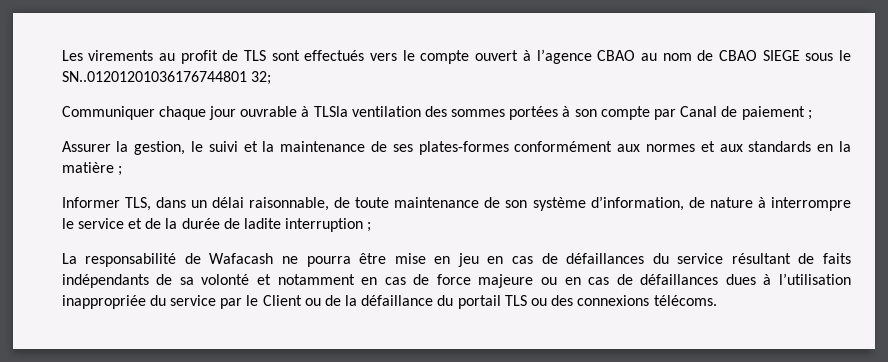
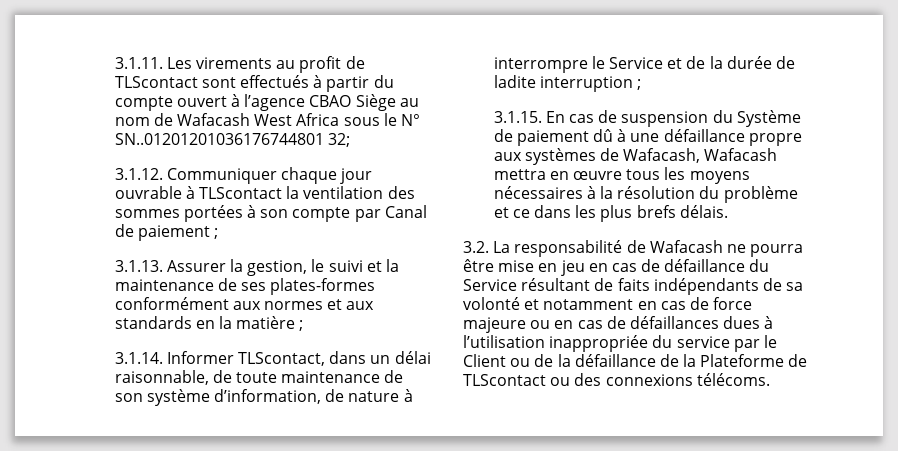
(61, 55) none -> [114,57,163,69] 3.1.11.
[244,50,267,61] TLS -> [114,76,198,88] TLScontact
[370,50,415,61] vers le -> [313,75,394,92] à partir du
(636, 55) none -> [355,94,396,111] Siège
[718,50,800,61] CBAO SIEGE -> [177,113,340,126] Wafacash West Africa
(852, 55) none -> [401,114,421,126] N°
(271, 78) none -> [114,168,163,180] 3.1.12.
[313,106,348,117] TLSla -> [199,186,300,199] TLScontact la
(812, 115) none -> [114,260,163,272] 3.1.13.
[61,197,151,211] Informer TLS, -> [114,351,326,366] 3.1.14. Informer TLScontact,
[77,218,124,229] service -> [609,57,664,69] Service
(372, 227) none -> [493,110,801,127] [493,129,802,146] [493,148,778,165] [493,167,750,184] [493,186,798,203] [493,205,728,222] [463,241,489,253] 3.1.15. En cas de suspension du Système de paiement dû à une défaillance propre aux systèmes de Wafacash, Wafacash mettra en œuvre tous les moyens nécessaires à la résolution du problème et ce dans les plus brefs délais. // 3.2.
[566,253,724,264] défaillances du service -> [664,259,770,272] [463,279,517,291] défaillance du Service
[437,295,527,309] du portail TLS -> [659,354,808,367] [463,374,546,386] de la Plateforme de TLScontact

